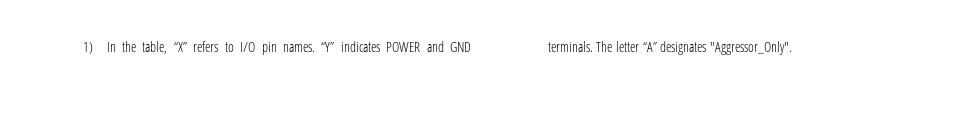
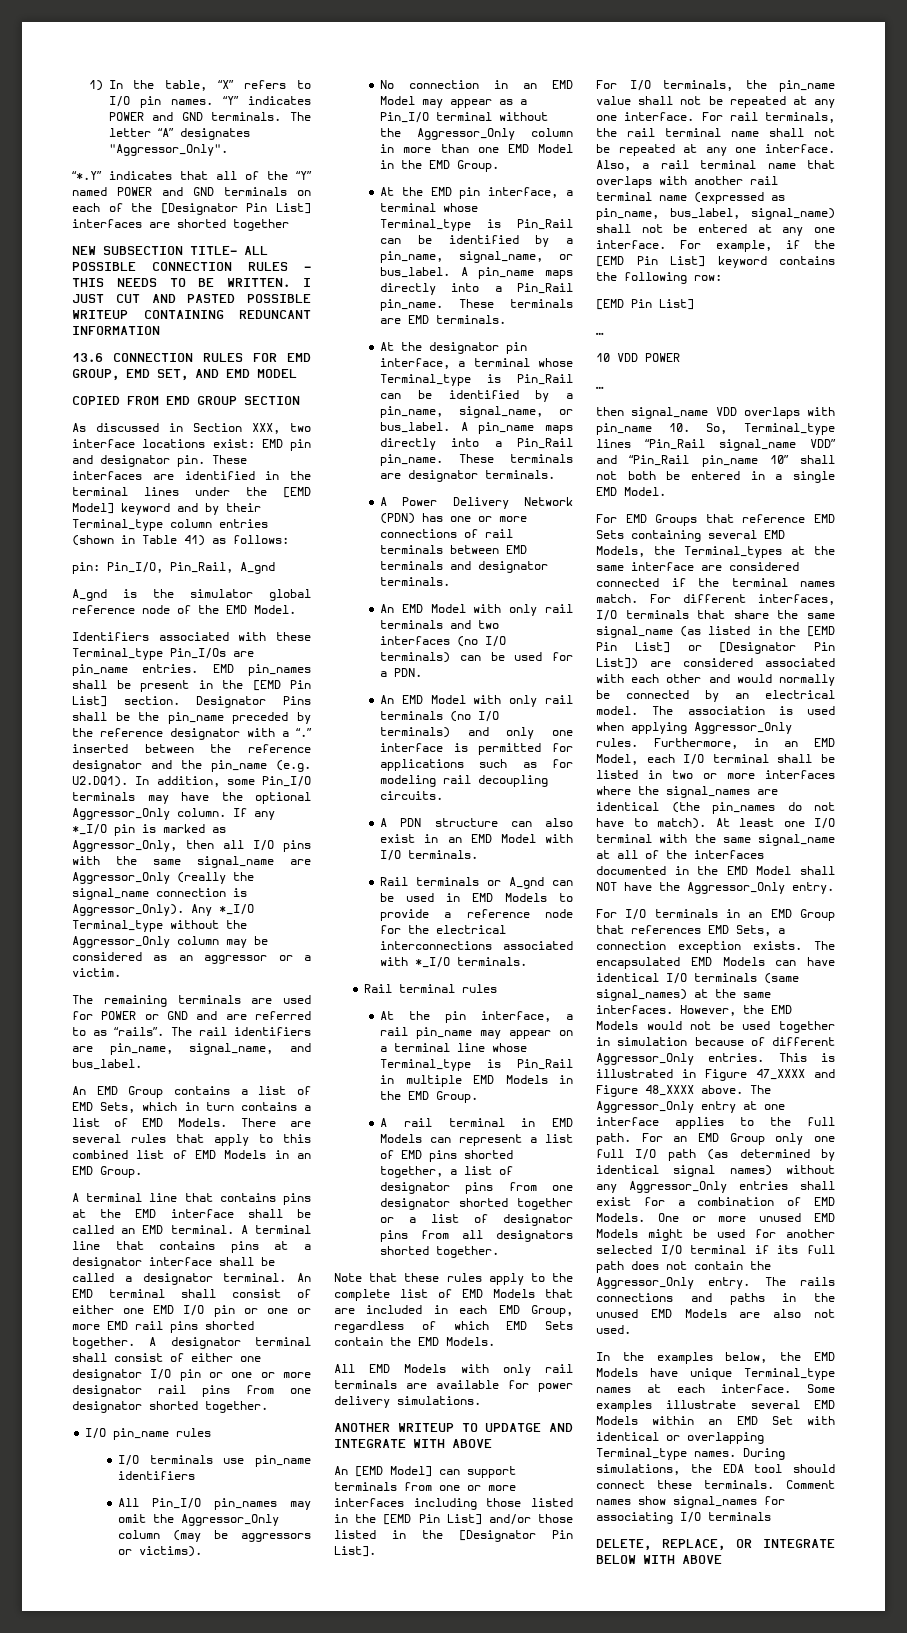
(792, 48) none -> [72,171,312,180] [72,187,311,196] [72,203,311,215] [72,219,289,231] [72,246,268,255] [72,262,311,271] [72,278,311,287] [72,294,311,303] [72,310,311,319] [72,326,160,335] [72,353,311,362] [72,369,297,381] [72,396,300,405] [72,423,311,434] [72,439,311,451] [72,455,247,467] [72,471,311,480] [72,487,311,498] [72,503,261,515] [72,519,268,531] [72,535,289,546] [72,562,275,574] [72,589,311,601] [72,605,296,614] [72,632,311,641] [72,648,254,660] [72,664,311,676] [72,680,311,692] [72,696,311,708] [72,712,311,724] [72,728,312,740] [72,744,311,753] [72,760,311,772] [72,776,311,787] [72,792,311,804] [72,808,275,820] [72,824,226,836] [72,840,311,852] [72,856,311,868] [72,872,254,884] [72,888,247,900] [72,904,254,916] [72,920,247,932] [72,936,268,948] [72,952,311,964] [72,968,121,977] [72,995,311,1007] [72,1011,311,1020] [72,1027,311,1036] [72,1043,311,1055] [72,1059,142,1070] [72,1086,311,1098] [72,1102,311,1113] [72,1118,311,1127] [72,1134,311,1146] [72,1150,311,1159] [72,1166,142,1178] [72,1193,311,1205] [72,1209,311,1218] [72,1225,311,1234] [72,1241,311,1253] [72,1257,275,1269] [72,1273,311,1285] [72,1289,311,1298] [72,1305,311,1317] [72,1321,254,1333] [72,1337,311,1349] [72,1353,261,1362] [72,1369,311,1381] [72,1385,311,1397] [72,1401,268,1413] [85,1428,212,1440] [118,1455,311,1467] [118,1471,196,1480] [118,1498,311,1510] [118,1514,280,1526] [118,1530,311,1542] [118,1546,203,1557] [380,80,573,89] [380,96,528,108] [380,112,549,123] [380,128,573,140] [380,144,573,153] [380,160,500,172] [380,187,573,199] [380,203,479,212] [380,219,573,231] [380,235,573,247] [380,251,573,263] [380,267,573,279] [380,283,573,295] [380,299,573,311] [380,315,507,324] [380,342,528,354] [380,358,573,369] [380,374,573,386] [380,390,573,402] [380,406,573,418] [380,422,573,434] [380,438,573,450] [380,454,573,466] [380,470,556,482] [380,497,573,509] [380,513,528,524] [380,529,514,538] [380,545,528,554] [380,561,549,573] [380,577,451,586] [380,604,573,616] [380,620,500,629] [380,636,507,647] [380,652,573,663] [380,668,423,677] [380,695,573,707] [380,711,500,722] [380,727,573,739] [380,743,573,755] [380,759,573,771] [380,775,549,787] [380,791,444,800] [380,818,573,827] [380,834,573,843] [380,850,479,861] [380,877,573,889] [380,893,573,902] [380,909,573,921] [380,925,507,934] [380,941,573,950] [380,957,528,968] [363,984,497,993] [380,1011,573,1023] [380,1027,573,1039] [380,1043,528,1052] [380,1059,573,1071] [380,1075,573,1087] [380,1091,479,1103] [380,1118,573,1127] [380,1134,573,1146] [380,1150,514,1162] [380,1166,514,1178] [380,1182,573,1194] [380,1198,573,1210] [380,1214,573,1226] [380,1230,573,1242] [380,1246,500,1258] [334,1273,573,1285] [334,1289,573,1301] [334,1305,573,1317] [334,1321,573,1333] [334,1337,495,1346] [334,1364,573,1376] [334,1380,573,1392] [334,1396,481,1408] [334,1423,573,1432] [334,1439,492,1448] [334,1466,516,1478] [334,1482,516,1491] [334,1498,573,1510] [334,1514,573,1525] [334,1530,573,1542] [334,1546,376,1557] [596,80,835,92] [596,96,835,108] [596,112,835,123] [596,128,835,137] [596,144,835,156] [596,160,835,171] [596,176,778,188] [596,192,785,204] [596,208,835,220] [596,224,835,236] [596,240,835,252] [596,256,835,268] [596,272,722,284] [596,299,694,310] [596,332,604,335] [596,353,680,362] [596,386,604,389] [596,407,835,419] [596,423,835,435] [596,439,836,451] [596,455,835,467] [596,471,835,483] [596,487,666,496] [596,514,835,526] [596,530,785,542] [596,546,835,558] [596,562,799,571] [596,578,835,587] [596,594,835,605] [596,610,835,621] [596,626,835,638] [596,642,835,654] [596,658,835,669] [596,674,835,686] [596,690,835,702] [596,706,835,715] [596,722,792,734] [596,738,835,749] [596,754,835,765] [596,770,835,779] [596,786,778,798] [596,802,835,814] [596,818,835,829] [596,834,835,846] [596,850,764,859] [596,866,835,875] [596,882,834,894] [596,909,835,921] [596,925,785,936] [596,941,835,953] [596,957,835,969] [596,973,799,984] [596,989,771,1001] [596,1005,792,1016] [596,1021,835,1033] [596,1037,835,1046] [596,1053,835,1065] [596,1069,835,1081] [596,1085,771,1097] [596,1101,785,1113] [596,1117,835,1129] [596,1133,835,1145] [596,1149,835,1161] [596,1165,835,1177] [596,1181,835,1193] [596,1197,835,1206] [596,1213,835,1222] [596,1229,835,1241] [596,1245,835,1256] [596,1261,771,1273] [596,1277,835,1289] [596,1293,835,1305] [596,1309,835,1318] [596,1325,631,1334] [596,1352,835,1364] [596,1368,835,1380] [596,1384,835,1393] [596,1400,835,1412] [596,1416,835,1425] [596,1432,764,1444] [596,1448,785,1460] [596,1464,835,1475] [596,1480,835,1489] [596,1496,785,1508] [596,1512,771,1524] [596,1539,835,1551] [596,1555,722,1564] // “*.Y” indicates that all of the “Y” named POWER and GND terminals on each of the [Designator Pin List] interfaces are shorted together // NEW SUBSECTION TITLE– ALL POSSIBLE CONNECTION RULES – THIS NEEDS TO BE WRITTEN. I JUST CUT AND PASTED POSSIBLE WRITEUP CONTAINING REDUNCANT INFORMATION // 13.6 CONNECTION RULES FOR EMD GROUP, EMD SET, AND EMD MODEL // COPIED FROM EMD GROUP SECTION // As discussed in Section XXX, two interface locations exist: EMD pin and designator pin. These interfaces are identified in the terminal lines under the [EMD Model] keyword and by their Terminal_type column entries (shown in Table 41) as follows: // pin: Pin_I/O, Pin_Rail, A_gnd // A_gnd is the simulator global reference node of the EMD Model. // Identifiers associated with these Terminal_type Pin_I/Os are pin_name entries. EMD pin_names shall be present in the [EMD Pin List] section. Designator Pins shall be the pin_name preceded by the reference designator with a “.” inserted between the reference designator and the pin_name (e.g. U2.DQ1). In addition, some Pin_I/O terminals may have the optional Aggressor_Only column. If any *_I/O pin is marked as Aggressor_Only, then all I/O pins with the same signal_name are Aggressor_Only (really the signal_name connection is Aggressor_Only). Any *_I/O Terminal_type without the Aggressor_Only column may be considered as an aggressor or a victim. // The remaining terminals are used for POWER or GND and are referred to as “rails”. The rail identifiers are pin_name, signal_name, and bus_label. // An EMD Group contains a list of EMD Sets, which in turn contains a list of EMD Models. There are several rules that apply to this combined list of EMD Models in an EMD Group. // A terminal line that contains pins at the EMD interface shall be called an EMD terminal. A terminal line that contains pins at a designator interface shall be called a designator terminal. An EMD terminal shall consist of either one EMD I/O pin or one or more EMD rail pins shorted together. A designator terminal shall consist of either one designator I/O pin or one or more designator rail pins from one designator shorted together. // I/O pin_name rules // I/O terminals use pin_name identifiers // All Pin_I/O pin_names may omit the Aggressor_Only column (may be aggressors or victims). // No connection in an EMD Model may appear as a Pin_I/O terminal without the Aggressor_Only column in more than one EMD Model in the EMD Group. // At the EMD pin interface, a terminal whose Terminal_type is Pin_Rail can be identified by a pin_name, signal_name, or bus_label. A pin_name maps directly into a Pin_Rail pin_name. These terminals are EMD terminals. // At the designator pin interface, a terminal whose Terminal_type is Pin_Rail can be identified by a pin_name, signal_name, or bus_label. A pin_name maps directly into a Pin_Rail pin_name. These terminals are designator terminals. // A Power Delivery Network (PDN) has one or more connections of rail terminals between EMD terminals and designator terminals. // An EMD Model with only rail terminals and two interfaces (no I/O terminals) can be used for a PDN. // An EMD Model with only rail terminals (no I/O terminals) and only one interface is permitted for applications such as for modeling rail decoupling circuits. // A PDN structure can also exist in an EMD Model with I/O terminals. // Rail terminals or A_gnd can be used in EMD Models to provide a reference node for the electrical interconnections associated with *_I/O terminals. // Rail terminal rules // At the pin interface, a rail pin_name may appear on a terminal line whose Terminal_type is Pin_Rail in multiple EMD Models in the EMD Group. // A rail terminal in EMD Models can represent a list of EMD pins shorted together, a list of designator pins from one designator shorted together or a list of designator pins from all designators shorted together. // Note that these rules apply to the complete list of EMD Models that are included in each EMD Group, regardless of which EMD Sets contain the EMD Models. // All EMD Models with only rail terminals are available for power delivery simulations. // ANOTHER WRITEUP TO UPDATGE AND INTEGRATE WITH ABOVE // An [EMD Model] can support terminals from one or more interfaces including those listed in the [EMD Pin List] and/or those listed in the [Designator Pin List]. // For I/O terminals, the pin_name value shall not be repeated at any one interface. For rail terminals, the rail terminal name shall not be repeated at any one interface. Also, a rail terminal name that overlaps with another rail terminal name (expressed as pin_name, bus_label, signal_name) shall not be entered at any one interface. For example, if the [EMD Pin List] keyword contains the following row: // [EMD Pin List] // … // 10 VDD POWER // … // then signal_name VDD overlaps with pin_name 10. So, Terminal_type lines “Pin_Rail signal_name VDD” and “Pin_Rail pin_name 10” shall not both be entered in a single EMD Model. // For EMD Groups that reference EMD Sets containing several EMD Models, the Terminal_types at the same interface are considered connected if the terminal names match. For different interfaces, I/O terminals that share the same signal_name (as listed in the [EMD Pin List] or [Designator Pin List]) are considered associated with each other and would normally be connected by an electrical model. The association is used when applying Aggressor_Only rules. Furthermore, in an EMD Model, each I/O terminal shall be listed in two or more interfaces where the signal_names are identical (the pin_names do not have to match). At least one I/O terminal with the same signal_name at all of the interfaces documented in the EMD Model shall NOT have the Aggressor_Only entry. // For I/O terminals in an EMD Group that references EMD Sets, a connection exception exists. The encapsulated EMD Models can have identical I/O terminals (same signal_names) at the same interfaces. However, the EMD Models would not be used together in simulation because of different Aggressor_Only entries. This is illustrated in Figure 47_XXXX and Figure 48_XXXX above. The Aggressor_Only entry at one interface applies to the full path. For an EMD Group only one full I/O path (as determined by identical signal names) without any Aggressor_Only entries shall exist for a combination of EMD Models. One or more unused EMD Models might be used for another selected I/O terminal if its full path does not contain the Aggressor_Only entry. The rails connections and paths in the unused EMD Models are also not used. // In the examples below, the EMD Models have unique Terminal_type names at each interface. Some examples illustrate several EMD Models within an EMD Set with identical or overlapping Terminal_type names. During simulations, the EDA tool should connect these terminals. Comment names show signal_names for associating I/O terminals // DELETE, REPLACE, OR INTEGRATE BELOW WITH ABOVE

